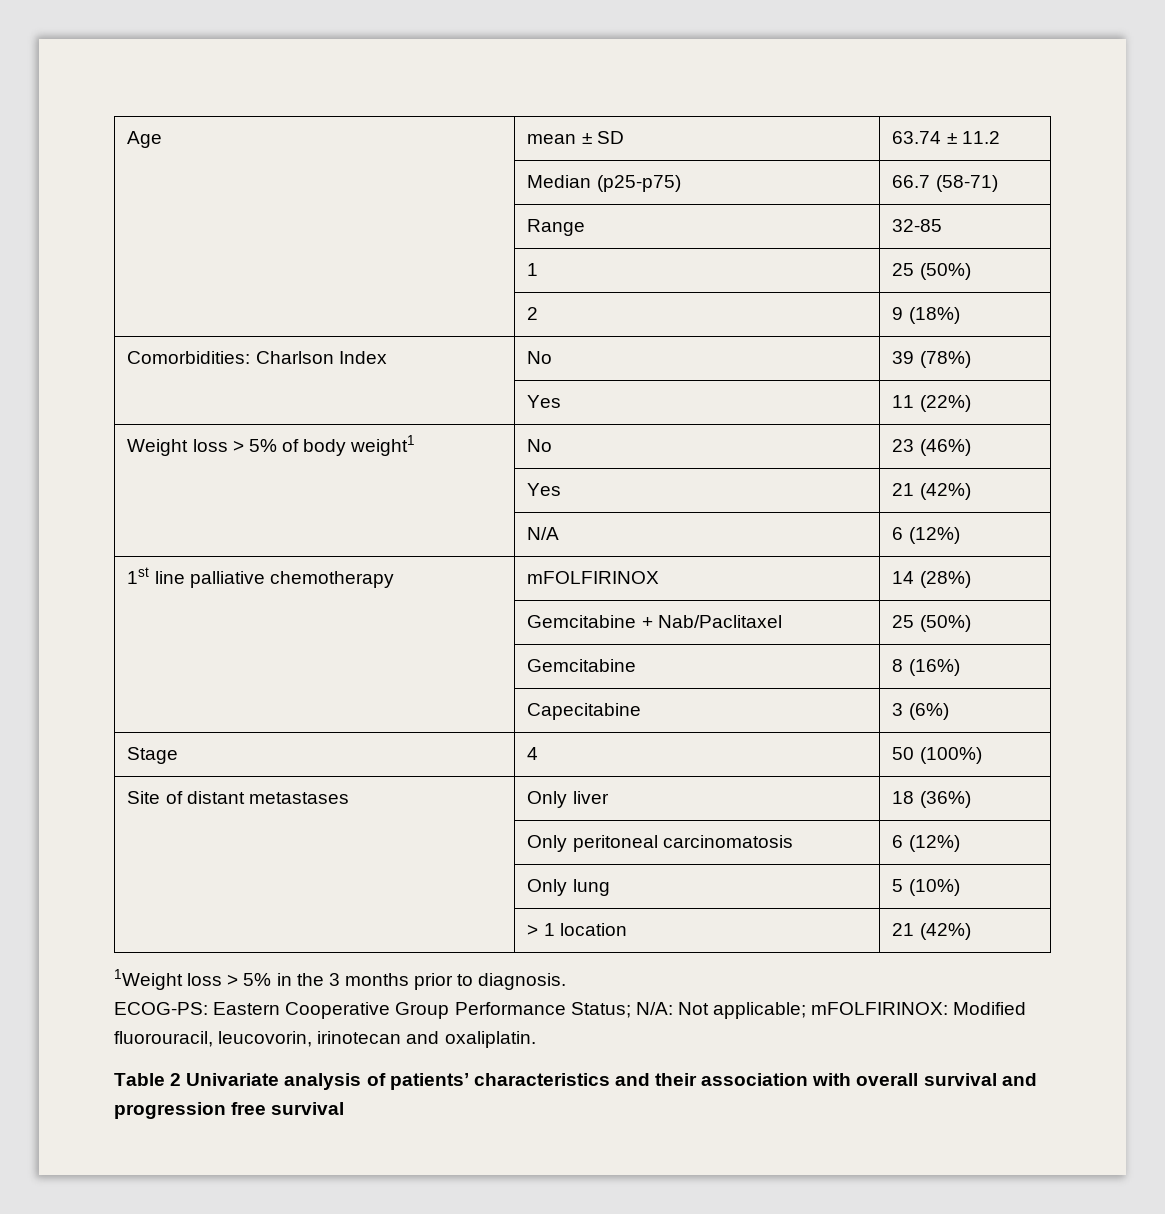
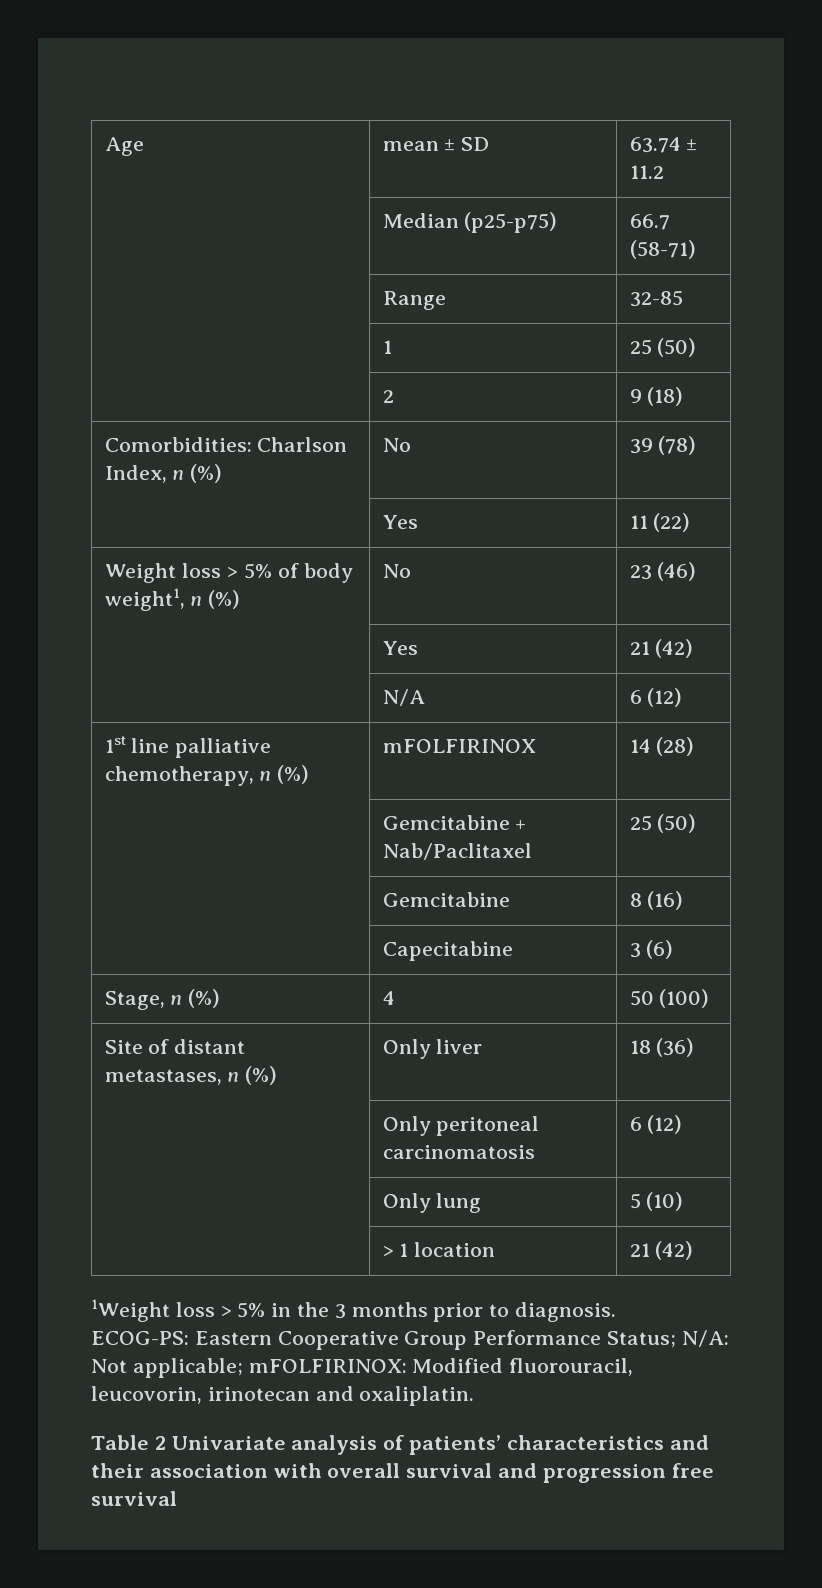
[919,263,971,280] (50%) -> [657,338,697,357] (50)
[908,307,960,324] (18%) -> [647,387,684,406] (18)
[338,351,387,364] Index -> [104,464,223,483] Index, n (%)
[919,351,971,368] (78%) -> [658,436,697,455] (78)
[919,395,971,412] (22%) -> [653,513,691,532] (22)
[350,435,416,456] weight1 -> [104,588,241,611] weight1, n (%)
[919,439,971,456] (46%) -> [657,562,697,581] (46)
[919,483,971,500] (42%) -> [655,639,694,658] (42)
[908,527,960,544] (12%) -> [647,688,683,707] (12)
[269,571,394,588] chemotherapy -> [104,765,310,786] chemotherapy, n (%)
[919,571,971,588] (28%) -> [656,737,695,756] (28)
[919,615,971,632] (50%) -> [657,814,697,833] (50)
[908,659,960,676] (16%) -> [647,891,684,910] (16)
[908,703,949,720] [127,747,179,764] (6%) // Stage -> [646,940,674,959] [104,989,221,1010] (6) // Stage, n (%)
[919,747,982,764] (100%) -> [659,989,710,1008] (100)
[248,792,349,804] metastases -> [104,1066,278,1085] metastases, n (%)
[919,791,971,808] (36%) -> [656,1038,695,1057] (36)
[908,835,960,852] (12%) -> [647,1115,683,1134] (12)
[908,879,960,896] (10%) -> [646,1192,684,1211] (10)
[919,923,971,940] (42%) -> [655,1241,694,1260] (42)

